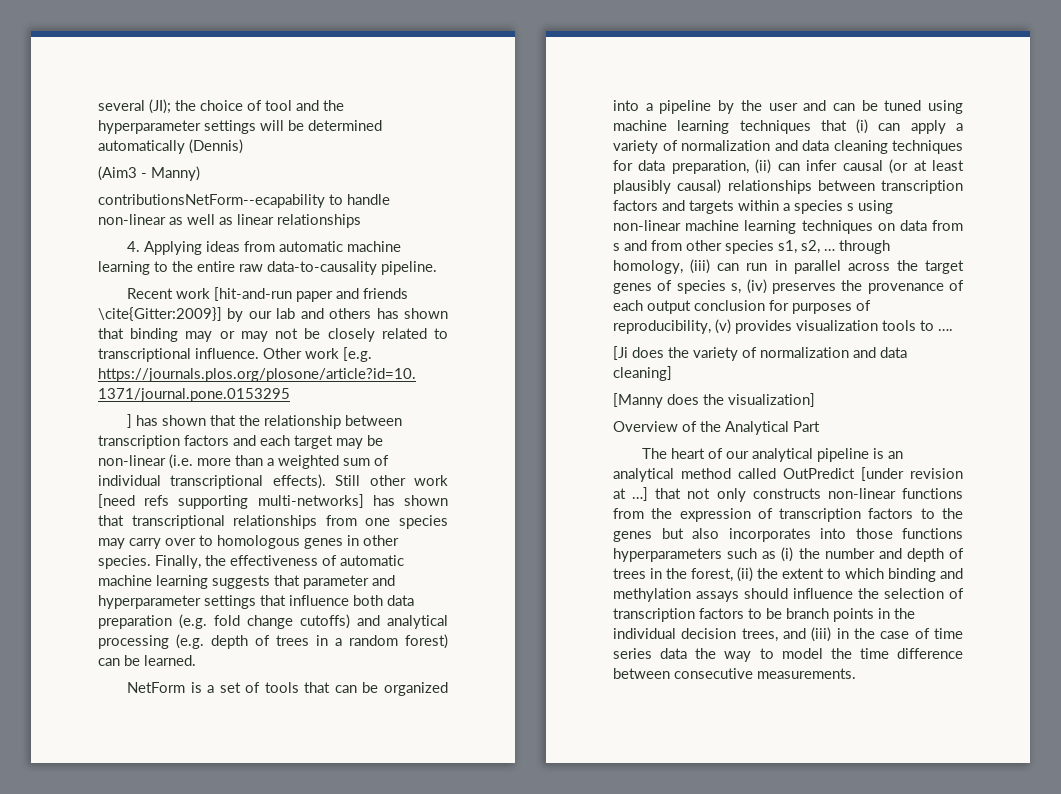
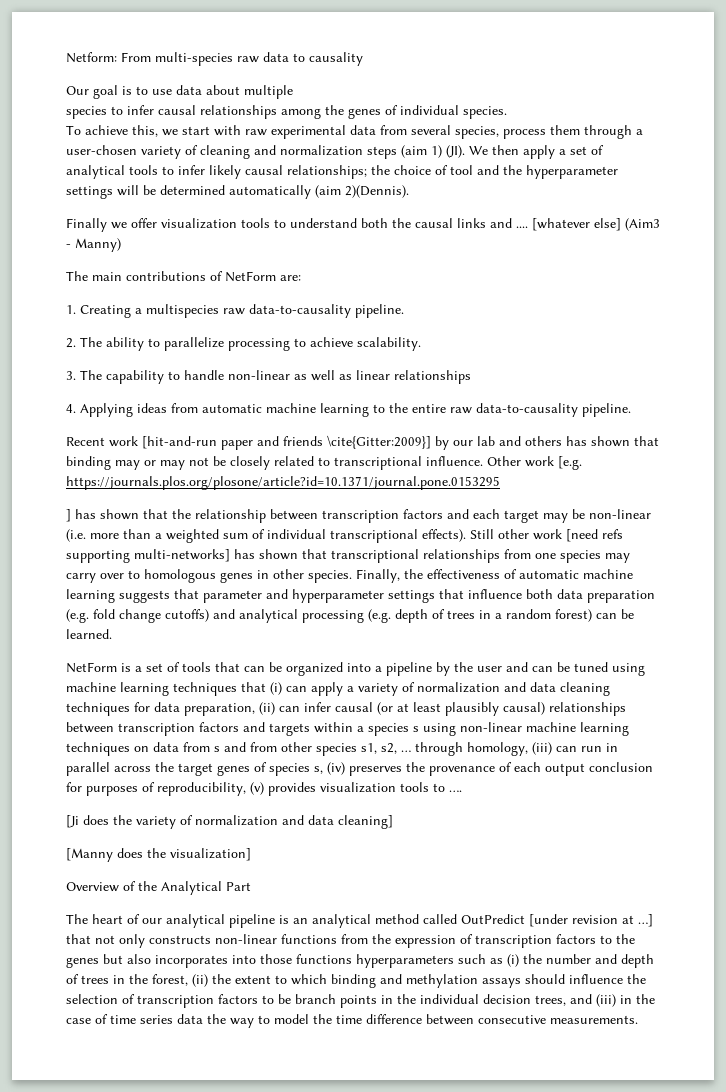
[98,99,171,114] several (JI); -> [66,52,363,66] [66,85,293,99] [66,105,507,119] [66,125,643,139] [66,145,604,159] [66,165,367,179] Netform: From multi-species raw data to causality // Our goal is to use data about multiple // species to infer causal relationships among the genes of individual species. // To achieve this, we start with raw experimental data from several species, process them through a user-chosen variety of cleaning and normalization steps (aim 1) (JI). We then apply a set of analytical tools to infer likely causal relationships;
[189,139,243,154] [98,166,200,181] [98,194,325,208] (Dennis) // (Aim3 - Manny) // contributionsNetForm--ecapability -> [315,185,409,198] [66,218,660,232] [66,238,121,252] [66,271,301,282] [66,304,404,318] [66,337,421,351] [66,370,164,384] (aim 2)(Dennis). // Finally we offer visualization tools to understand both the causal links and .... [whatever else] (Aim3 - Manny) // The main contributions of NetForm are: // 1. Creating a multispecies raw data-to-causality pipeline. // 2. The ability to parallelize processing to achieve scalability. // 3. The capability

